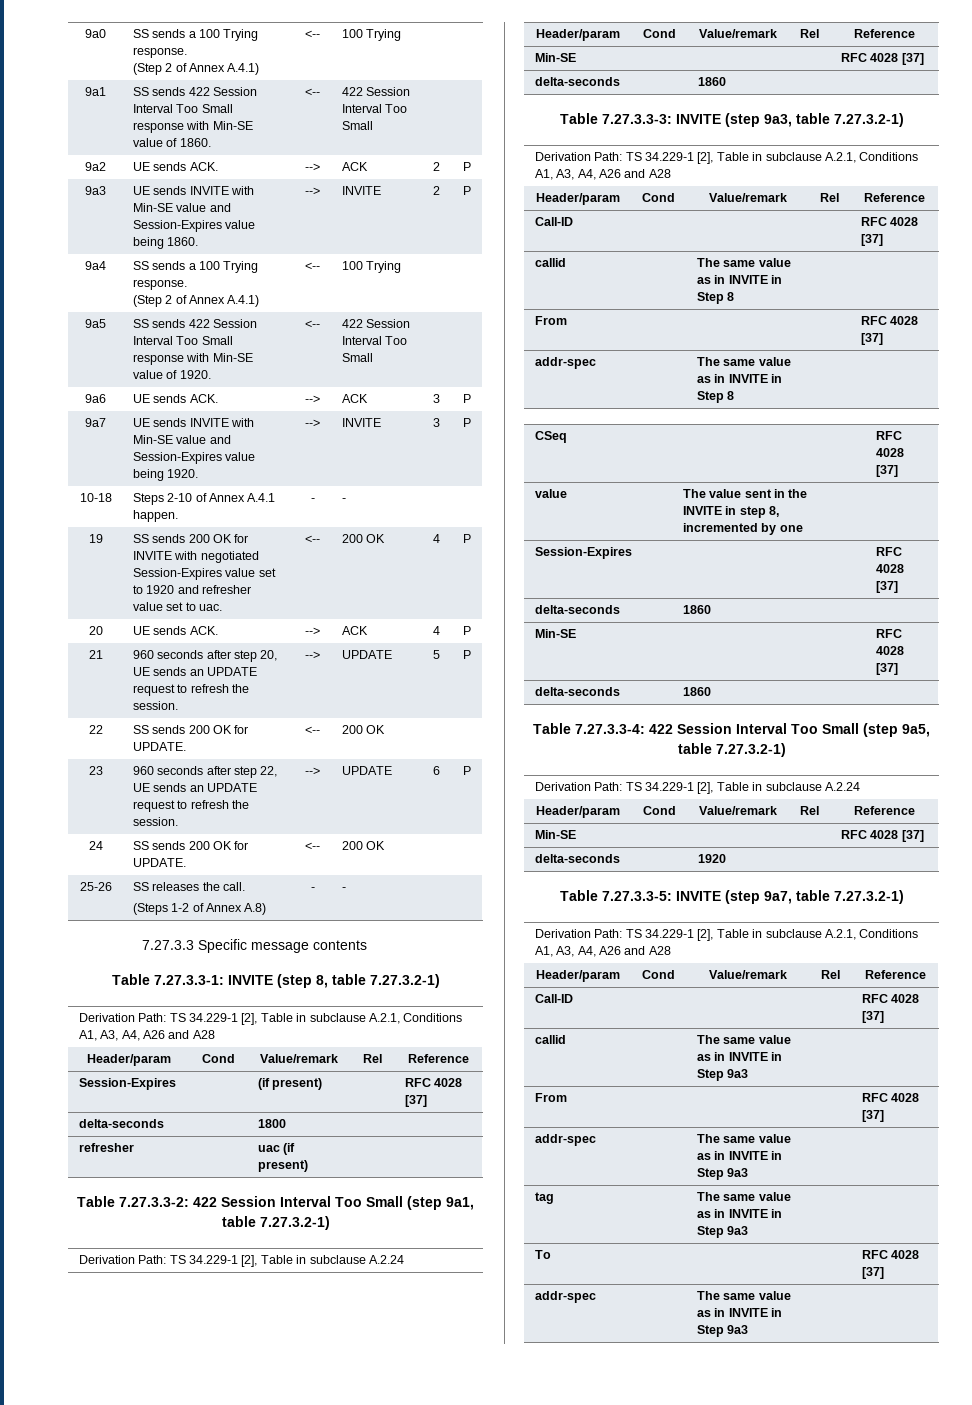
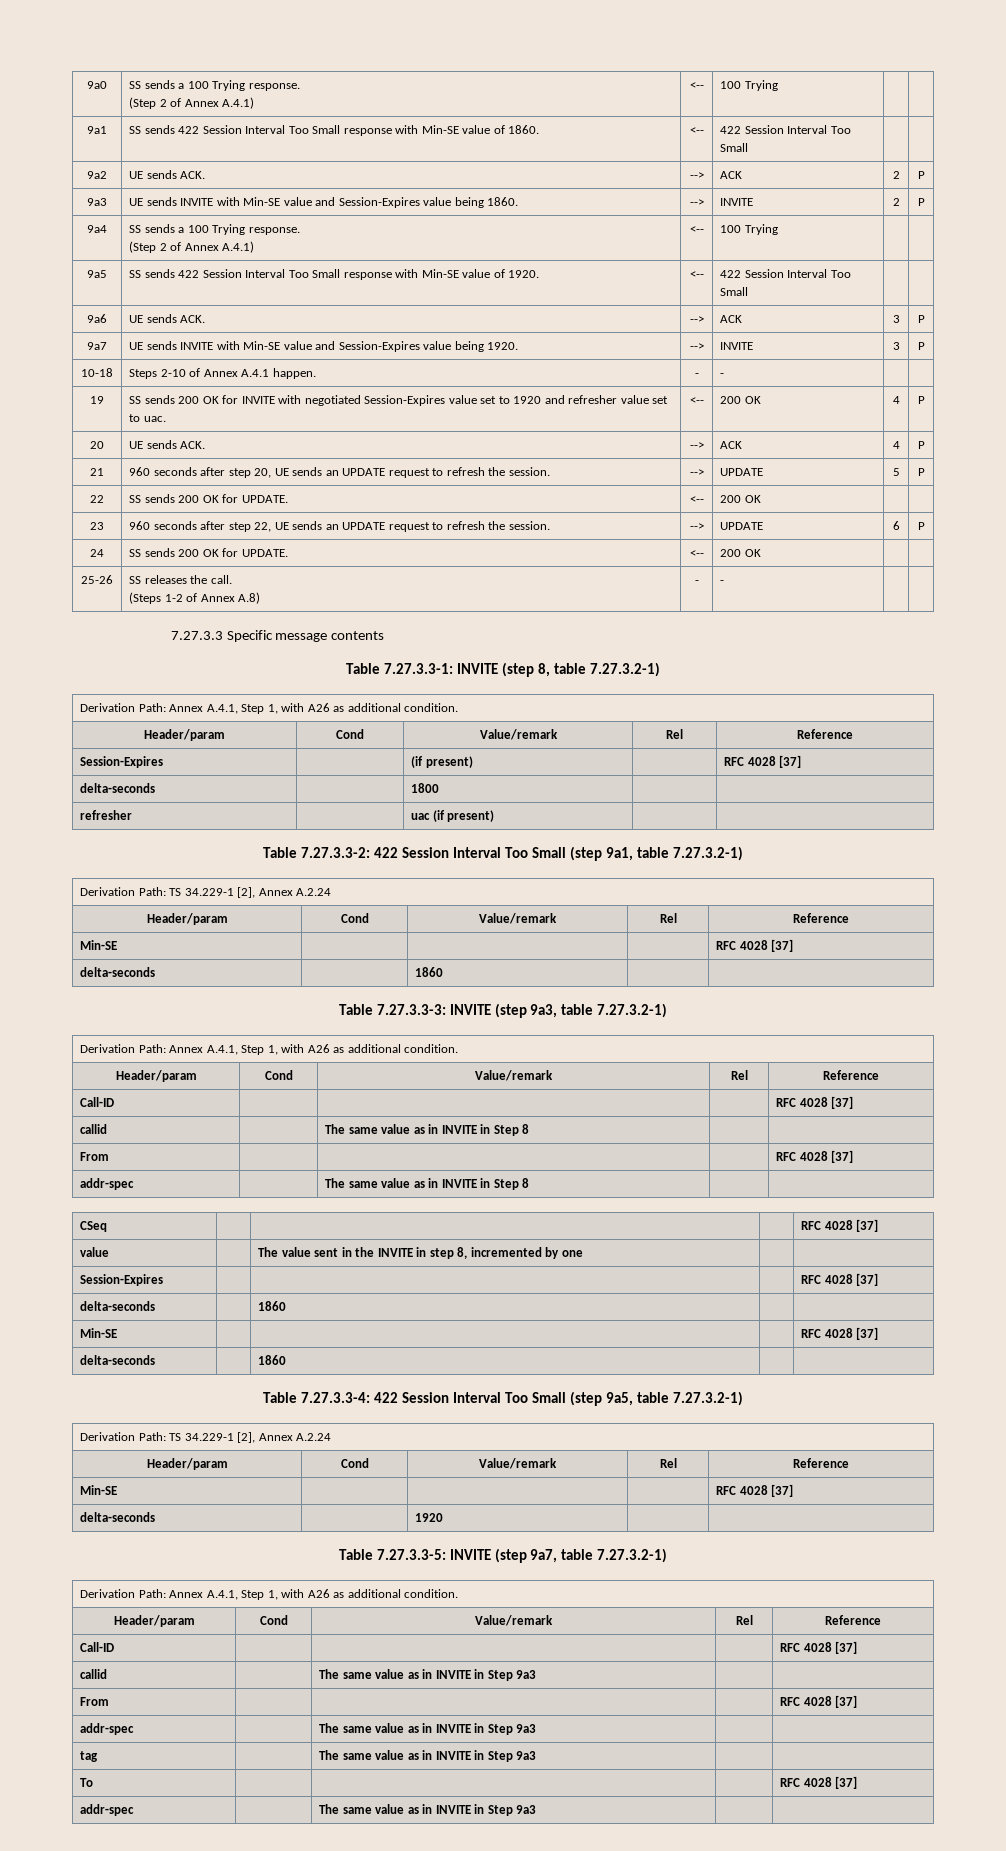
[169,1013,463,1025] [78,1030,215,1041] TS 34.229-1 [2], Table in subclause A.2.1, Conditions A1, A3, A4, A26 and A28 -> [169,703,459,714] Annex A.4.1, Step 1, with A26 as additional condition.
[260,1255,366,1264] Table in subclause -> [258,888,293,896] Annex
[625,152,919,164] [534,169,671,180] TS 34.229-1 [2], Table in subclause A.2.1, Conditions A1, A3, A4, A26 and A28 -> [169,1044,459,1055] Annex A.4.1, Step 1, with A26 as additional condition.
[716,782,822,791] Table in subclause -> [258,1433,293,1441] Annex
[625,929,919,941] [534,946,671,957] TS 34.229-1 [2], Table in subclause A.2.1, Conditions A1, A3, A4, A26 and A28 -> [169,1589,459,1600] Annex A.4.1, Step 1, with A26 as additional condition.

